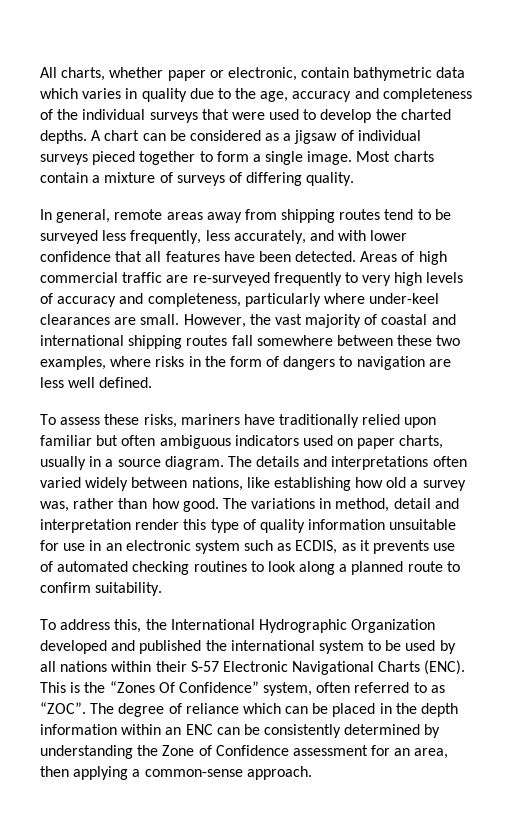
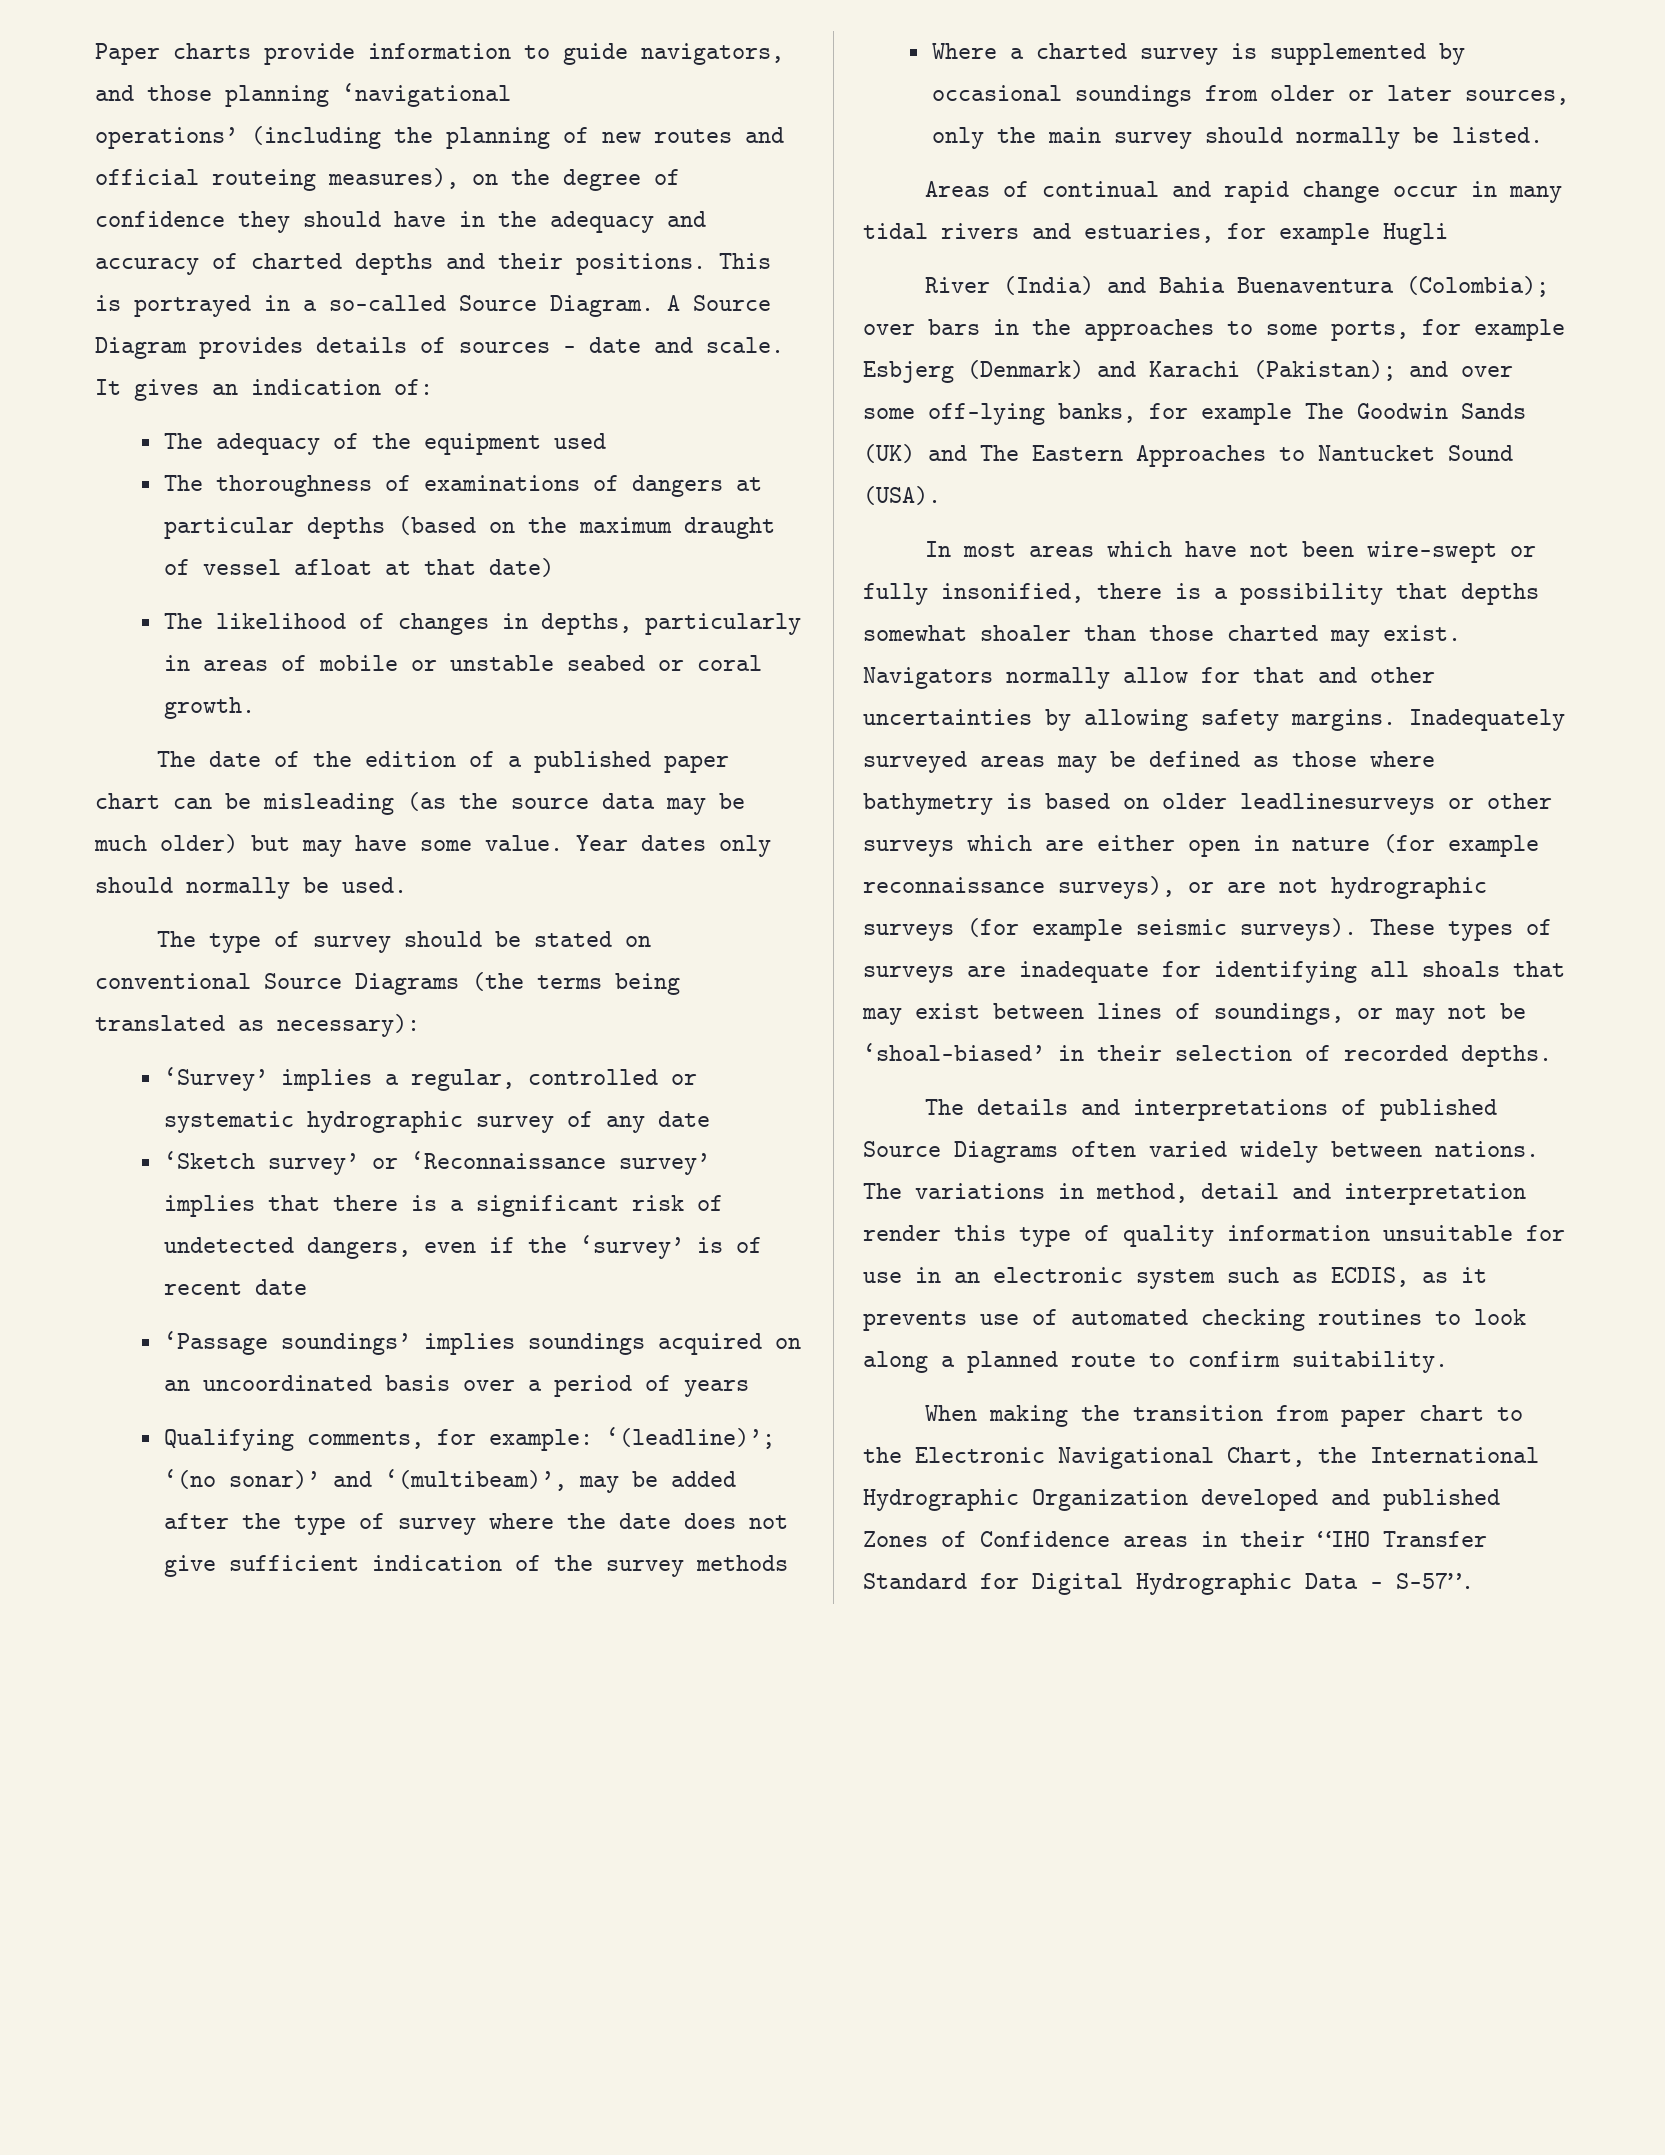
[40,67,466,81] [40,88,472,102] [40,109,451,123] [40,130,421,144] [40,151,434,165] [40,172,355,186] [40,209,451,223] [40,230,408,244] [40,251,447,265] [40,272,464,286] [40,293,440,307] [40,314,456,328] [40,335,461,349] [40,356,451,370] [40,377,153,388] [40,414,437,428] [40,435,444,449] [40,456,467,470] [40,477,466,491] [40,498,219,512] All charts, whether paper or electronic, contain bathymetric data which varies in quality due to the age, accuracy and completeness of the individual surveys that were used to develop the charted depths. A chart can be considered as a jigsaw of individual surveys pieced together to form a single image. Most charts contain a mixture of surveys of differing quality. // In general, remote areas away from shipping routes tend to be surveyed less frequently, less accurately, and with lower confidence that all features have been detected. Areas of high commercial traffic are re-surveyed frequently to very high levels of accuracy and completeness, particularly where under-keel clearances are small. However, the vast majority of coastal and international shipping routes fall somewhere between these two examples, where risks in the form of dangers to navigation are less well defined. // To assess these risks, mariners have traditionally relied upon familiar but often ambiguous indicators used on paper charts, usually in a source diagram. The details and interpretations often varied widely between nations, like establishing how old a survey was, rather than how good. -> [95,43,784,65] [95,83,511,107] [95,126,784,149] [95,168,680,191] [95,211,706,233] [95,253,771,275] [95,295,771,317] [95,337,784,359] [95,379,433,401] [163,433,606,455] [163,475,762,497] [163,516,775,539] [163,558,554,577] [163,613,801,635] [163,655,762,671] [163,697,255,719] [157,751,730,773] [95,792,745,815] [94,834,771,857] [95,877,407,899] [157,931,652,953] [95,972,680,995] [95,1014,420,1037] [163,1067,697,1091] [163,1111,710,1133] [163,1151,710,1175] [163,1195,723,1217] [163,1235,762,1259] [163,1279,307,1295] [163,1331,801,1355] [163,1375,749,1397] [163,1427,775,1451] [163,1469,736,1493] [163,1513,788,1535] [163,1555,788,1577] [931,43,1465,65] [931,85,1569,107] [931,127,1543,149] [925,181,1563,203] [863,223,1448,245] [925,276,1550,297] [863,319,1565,341] [863,360,1513,383] [863,403,1526,425] [863,444,1513,467] [863,486,941,505] [925,541,1537,563] [863,583,1539,605] [863,625,1461,647] [863,667,1435,689] [863,709,1565,731] [863,751,1435,773] [863,793,1552,815] [863,834,1539,857] [863,876,1487,899] [863,918,1552,941] [863,961,1565,983] [862,1003,1526,1025] [863,1043,1552,1067] [925,1099,1498,1121] [863,1141,1539,1163] Paper charts provide information to guide navigators, and those planning ‘navigational // operations’ (including the planning of new routes and official routeing measures), on the degree of confidence they should have in the adequacy and accuracy of charted depths and their positions. This is portrayed in a so-called Source Diagram. A Source Diagram provides details of sources – date and scale. It gives an indication of: // The adequacy of the equipment used // The thoroughness of examinations of dangers at particular depths (based on the maximum draught of vessel afloat at that date) // The likelihood of changes in depths, particularly in areas of mobile or unstable seabed or coral growth. // The date of the edition of a published paper chart can be misleading (as the source data may be much older) but may have some value. Year dates only should normally be used. // The type of survey should be stated on conventional Source Diagrams (the terms being translated as necessary): // ‘Survey’ implies a regular, controlled or systematic hydrographic survey of any date // ‘Sketch survey’ or ‘Reconnaissance survey’ implies that there is a significant risk of undetected dangers, even if the ‘survey’ is of recent date // ‘Passage soundings’ implies soundings acquired on an uncoordinated basis over a period of years // Qualifying comments, for example: ‘(leadline)’; ‘(no sonar)’ and ‘(multibeam)’, may be added after the type of survey where the date does not give sufficient indication of the survey methods // Where a charted survey is supplemented by occasional soundings from older or later sources, only the main survey should normally be listed. // Areas of continual and rapid change occur in many tidal rivers and estuaries, for example Hugli // River (India) and Bahia Buenaventura (Colombia); over bars in the approaches to some ports, for example Esbjerg (Denmark) and Karachi (Pakistan); and over some off-lying banks, for example The Goodwin Sands (UK) and The Eastern Approaches to Nantucket Sound (USA). // In most areas which have not been wire-swept or fully insonified, there is a possibility that depths somewhat shoaler than those charted may exist. Navigators normally allow for that and other uncertainties by allowing safety margins. Inadequately surveyed areas may be defined as those where bathymetry is based on older leadlinesurveys or other surveys which are either open in nature (for example reconnaissance surveys), or are not hydrographic surveys (for example seismic surveys). These types of surveys are inadequate for identifying all shoals that may exist between lines of soundings, or may not be ‘shoal-biased’ in their selection of recorded depths. // The details and interpretations of published Source Diagrams often varied widely between nations.
[40,619,142,633] To address this, -> [925,1405,1524,1427] [863,1447,1305,1469] When making the transition from paper chart to the Electronic Navigational Chart,
[205,640,456,654] [40,660,466,675] [40,681,445,696] [40,702,459,717] [40,724,441,738] [40,745,449,759] [40,766,312,780] the international system to be used by all nations within their S-57 Electronic Navigational Charts (ENC). This is the “Zones Of Confidence” system, often referred to as “ZOC”. The degree of reliance which can be placed in the depth information within an ENC can be consistently determined by understanding the Zone of Confidence assessment for an area, then applying a common-sense approach. -> [863,1531,1487,1547] [863,1573,1474,1595] Zones of Confidence areas in their “IHO Transfer Standard for Digital Hydrographic Data – S-57”.

